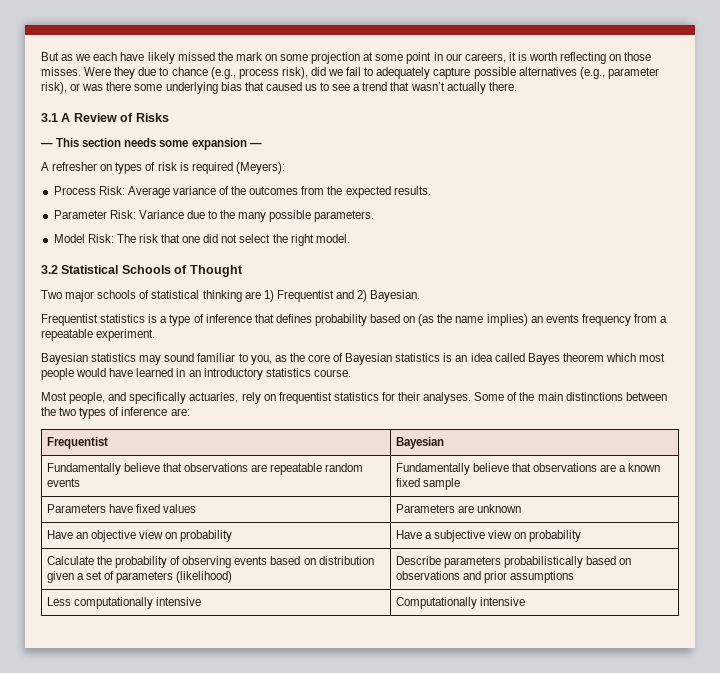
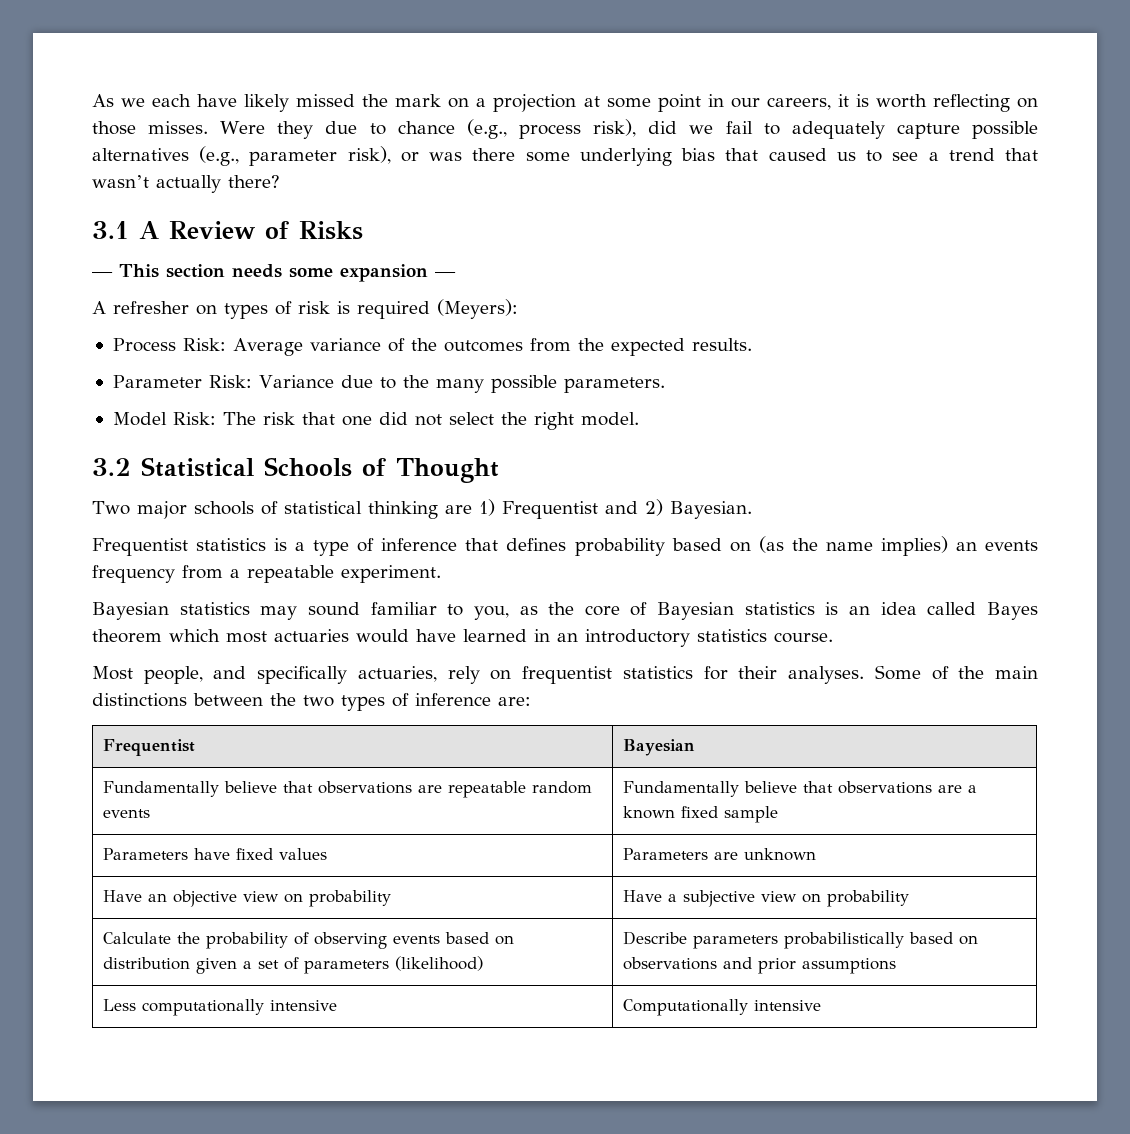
[41,52,74,61] But as -> [92,94,114,107] As
[280,54,309,61] some -> [476,98,487,107] a
[488,82,517,91] there. -> [228,175,280,188] there?
[41,368,74,380] people -> [274,629,349,642] actuaries

